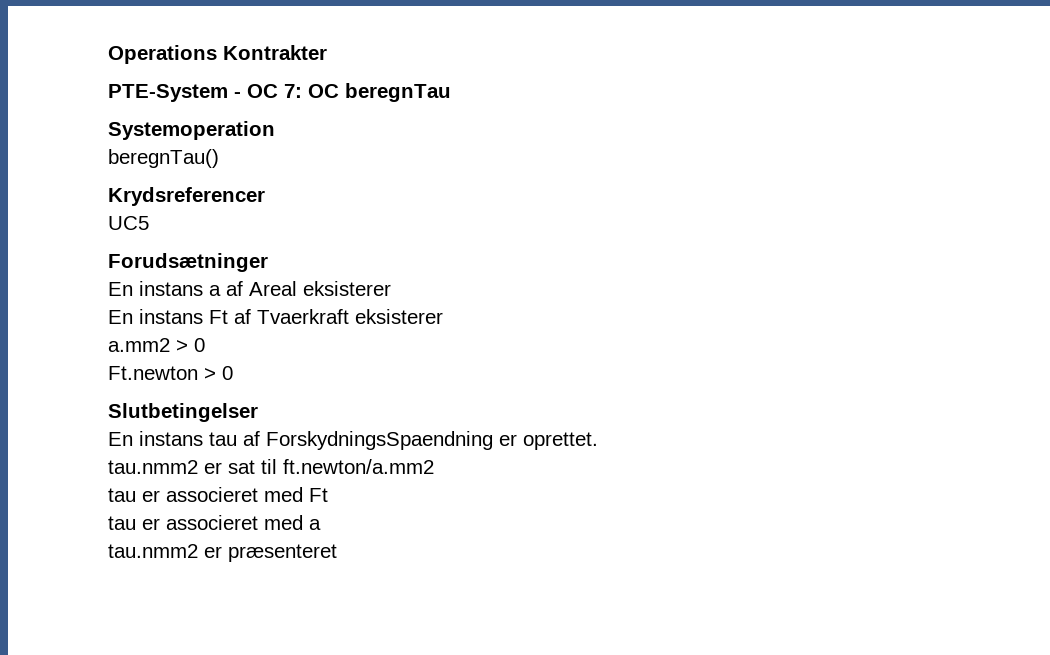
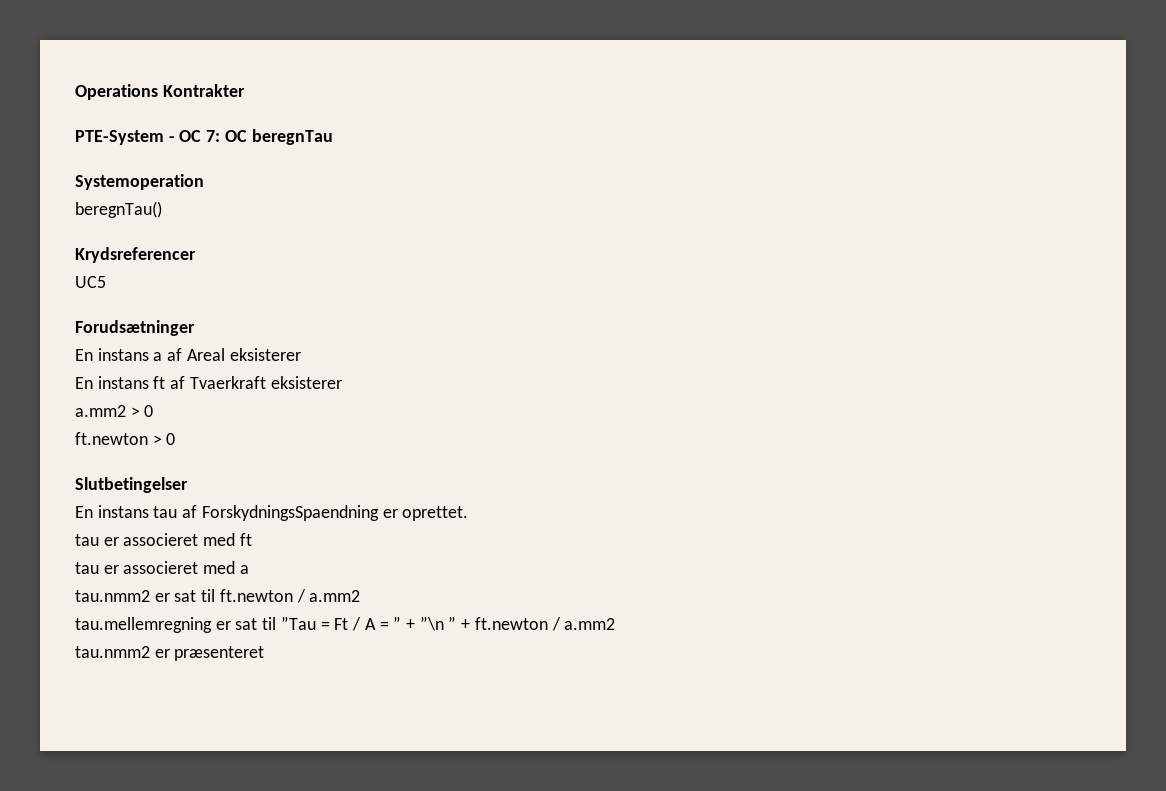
[209,310,228,324] Ft -> [153,376,166,389] ft
[108,366,198,380] Ft.newton -> [75,432,148,445] ft.newton
[108,459,434,474] [108,487,328,502] // tau.nmm2 er sat til ft.newton/a.mm2 // tau er associeret med Ft -> [75,533,252,546] // tau er associeret med ft
(321, 524) none -> [75,589,361,603] [75,616,616,633] // tau.nmm2 er sat til ft.newton / a.mm2 // tau.mellemregning er sat til ”Tau = Ft / A = ” + ”\n ” + ft.newton / a.mm2

